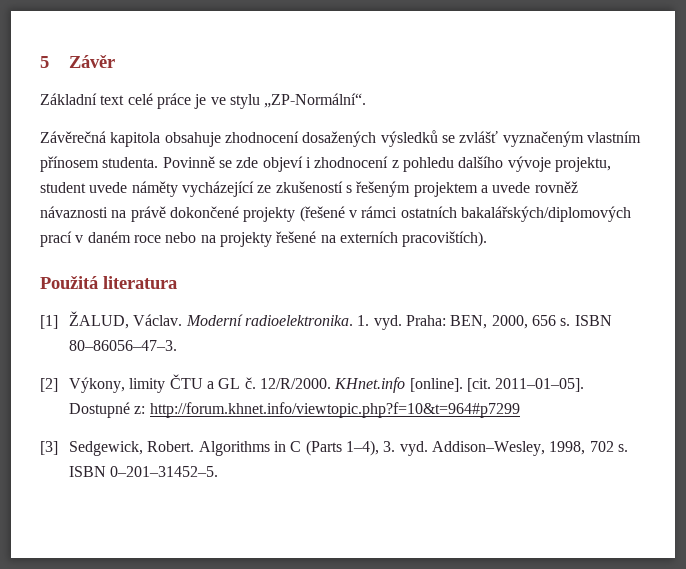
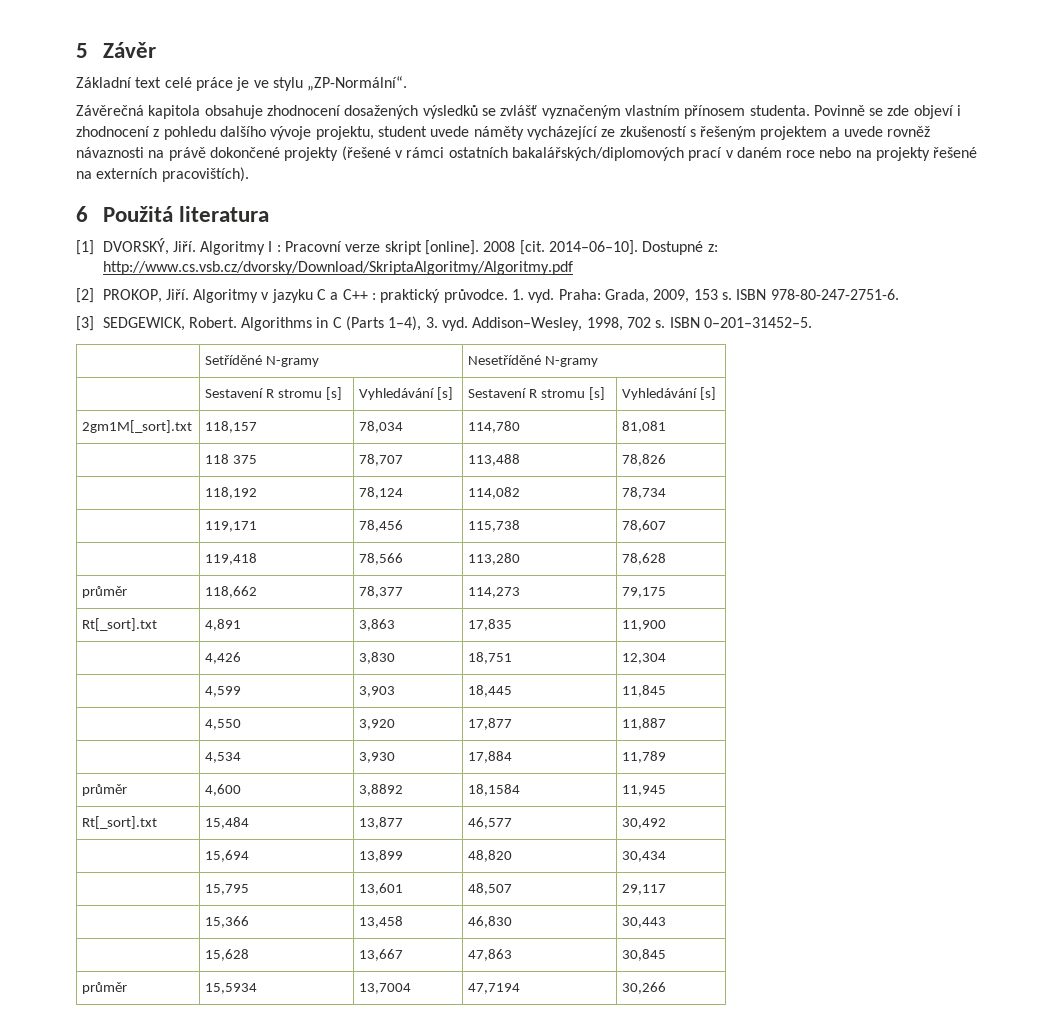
(488, 239) none -> [76,206,88,222] 6
[68,311,612,330] [68,340,177,351] [40,374,585,393] [68,402,520,418] [40,441,143,456] ŽALUD, Václav. Moderní radioelektronika. 1. vyd. Praha: BEN, 2000, 656 s. ISBN 80–86056–47–3. // [2] Výkony, limity ČTU a GL č. 12/R/2000. KHnet.info [online]. [cit. 2011–01–05]. Dostupné z: http://forum.khnet.info/viewtopic.php?f=10&t=964#p7299 // [3] Sedgewick, -> [102,238,718,255] [102,261,573,275] [76,288,899,303] [76,316,185,331] DVORSKÝ, Jiří. Algoritmy I : Pracovní verze skript [online]. 2008 [cit. 2014–06–10]. Dostupné z: http://www.cs.vsb.cz/dvorsky/Download/SkriptaAlgoritmy/Algoritmy.pdf // [2] PROKOP, Jiří. Algoritmy v jazyku C a C++ : praktický průvodce. 1. vyd. Praha: Grada, 2009, 153 s. ISBN 978-80-247-2751-6. // [3] SEDGEWICK,
(219, 471) none -> [205,355,320,367] [468,355,599,367] [205,387,343,400] [359,387,454,400] [468,387,606,400] [622,387,717,400] [82,420,193,433] [205,421,258,433] [359,421,404,433] [468,421,521,433] [622,421,667,433] [205,454,258,464] [359,454,404,466] [468,454,521,466] [622,454,667,466] [205,487,258,499] [359,487,404,499] [468,487,521,499] [622,487,667,499] [205,521,258,532] [359,520,404,532] [468,520,521,532] [622,520,667,532] [205,553,258,565] [359,553,404,565] [468,553,521,565] [622,553,667,565] [82,586,128,598] [205,586,258,598] [359,586,404,598] [468,587,521,598] [622,587,667,598] [82,618,158,631] [205,619,242,631] [359,619,396,631] [468,619,513,631] [622,620,667,631] [205,652,242,664] [359,652,396,664] [468,652,513,664] [622,653,667,664] [205,686,242,697] [359,686,396,697] [468,685,513,697] [622,685,667,697] [205,719,242,730] [359,719,396,730] [468,718,513,730] [622,718,667,730] [205,752,242,763] [359,752,396,763] [468,751,513,763] [622,751,667,763] [82,784,128,796] [205,784,242,796] [359,784,404,796] [468,784,521,796] [622,785,667,796] [82,816,158,829] [205,817,250,829] [359,817,404,829] [468,817,513,829] [622,818,667,829] [205,850,250,862] [359,850,404,862] [468,850,513,862] [622,851,667,862] [205,884,250,895] [359,883,404,895] [468,883,513,895] [622,884,667,895] [205,916,250,928] [359,916,404,928] [468,916,513,928] [622,917,667,928] [205,949,250,961] [359,949,404,961] [468,949,513,961] [622,949,667,961] [82,982,128,994] [205,983,258,994] [359,983,412,994] [468,983,521,994] [622,982,667,994] // | Setříděné N-gramy | Nesetříděné N-gramy // | Sestavení R stromu [s] | Vyhledávání [s] | Sestavení R stromu [s] | Vyhledávání [s] // 2gm1M[_sort].txt | 118,157 | 78,034 | 114,780 | 81,081 // | 118 375 | 78,707 | 113,488 | 78,826 // | 118,192 | 78,124 | 114,082 | 78,734 // | 119,171 | 78,456 | 115,738 | 78,607 // | 119,418 | 78,566 | 113,280 | 78,628 // průměr | 118,662 | 78,377 | 114,273 | 79,175 // Rt[_sort].txt | 4,891 | 3,863 | 17,835 | 11,900 // | 4,426 | 3,830 | 18,751 | 12,304 // | 4,599 | 3,903 | 18,445 | 11,845 // | 4,550 | 3,920 | 17,877 | 11,887 // | 4,534 | 3,930 | 17,884 | 11,789 // průměr | 4,600 | 3,8892 | 18,1584 | 11,945 // Rt[_sort].txt | 15,484 | 13,877 | 46,577 | 30,492 // | 15,694 | 13,899 | 48,820 | 30,434 // | 15,795 | 13,601 | 48,507 | 29,117 // | 15,366 | 13,458 | 46,830 | 30,443 // | 15,628 | 13,667 | 47,863 | 30,845 // průměr | 15,5934 | 13,7004 | 47,7194 | 30,266

